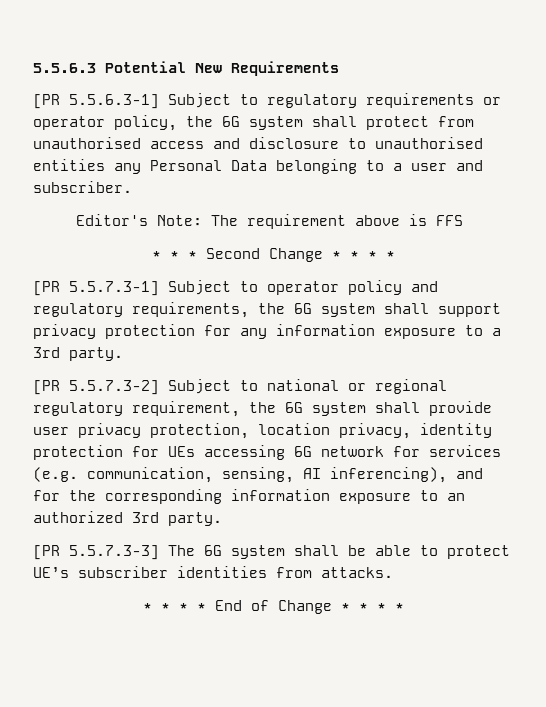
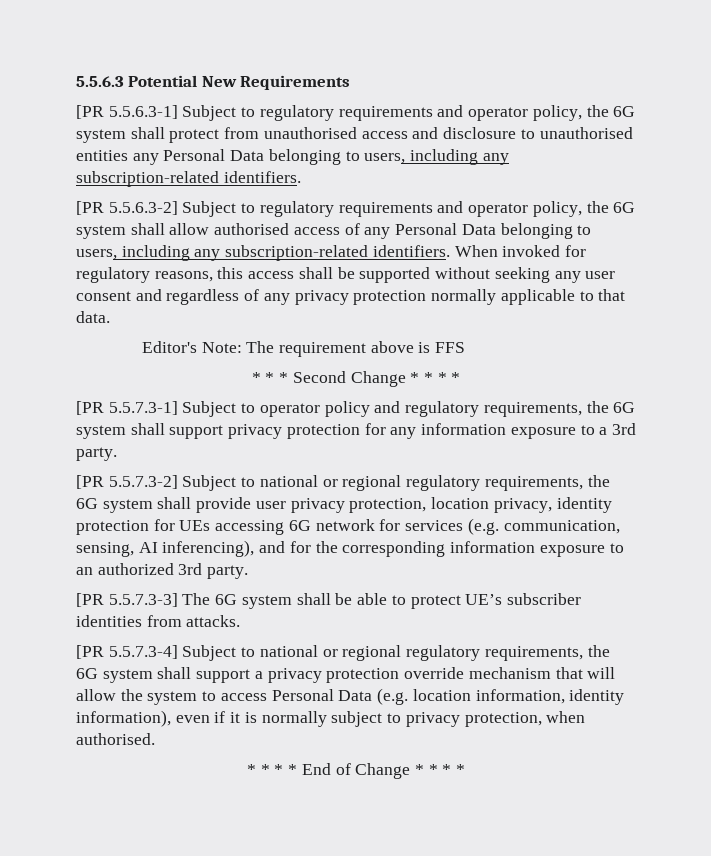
[483,97,501,105] or -> [437,105,464,117] and
[393,160,483,171] [33,181,132,193] a user and subscriber. -> [364,149,509,165] [76,171,301,187] [76,201,636,217] [76,223,592,239] [76,245,587,261] [76,267,616,283] [76,289,626,305] [76,311,110,323] users, including any subscription-related identifiers. // [PR 5.5.6.3-2] Subject to regulatory requirements and operator policy, the 6G system shall allow authorised access of any Personal Data belonging to users, including any subscription-related identifiers. When invoked for regulatory reasons, this access shall be supported without seeking any user consent and regardless of any privacy protection normally applicable to that data.
[132,401,240,417] requirement, -> [484,476,583,491] requirements,
(393, 572) none -> [76,645,610,661] [76,667,616,683] [76,688,625,705] [76,710,586,727] [76,733,155,745] // [PR 5.5.7.3-4] Subject to national or regional regulatory requirements, the 6G system shall support a privacy protection override mechanism that will allow the system to access Personal Data (e.g. location information, identity information), even if it is normally subject to privacy protection, when authorised.

